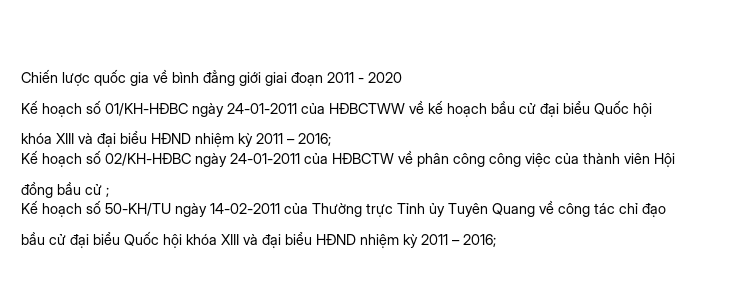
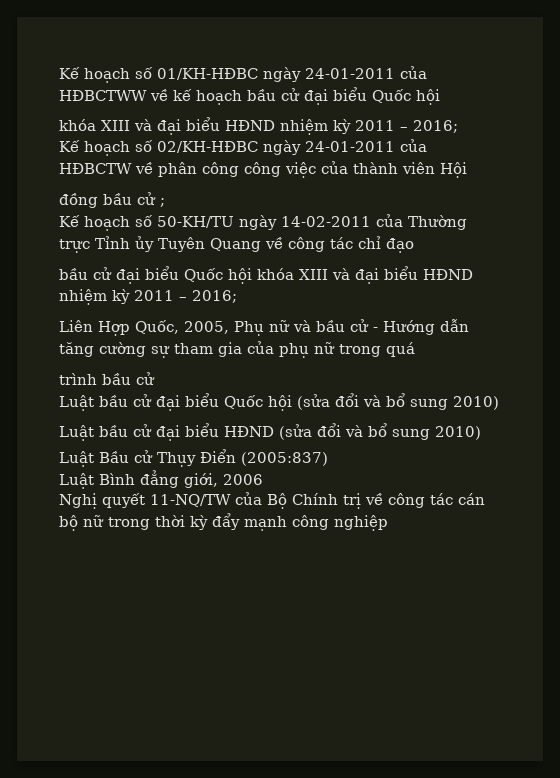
[21,69,402,86] Chiến lược quốc gia về bình đẳng giới giai đoạn 2011 - 2020 // -> (59, 73) none
(496, 240) none -> [59,319,469,336] [59,341,415,358] [59,372,155,385] [59,393,499,411] [59,423,481,441] [59,449,328,467] [59,470,263,489] [59,492,485,509] [59,513,388,531] // Liên Hợp Quốc, 2005, Phụ nữ và bầu cử - Hướng dẫn tăng cường sự tham gia của phụ nữ trong quá // trình bầu cử // Luật bầu cử đại biểu Quốc hội (sửa đổi và bổ sung 2010) // Luật bầu cử đại biểu HĐND (sửa đổi và bổ sung 2010) // Luật Bầu cử Thụy Điển (2005:837) // Luật Bình đẳng giới, 2006 // Nghị quyết 11-NQ/TW của Bộ Chính trị về công tác cán bộ nữ trong thời kỳ đẩy mạnh công nghiệp

